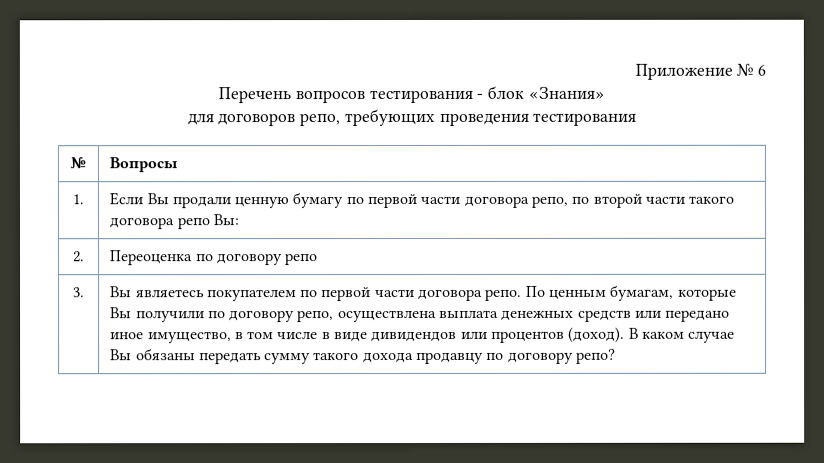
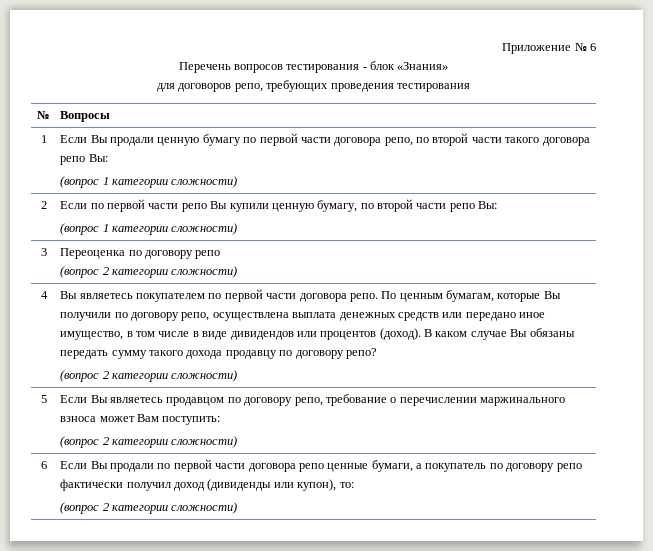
[72,194,84,205] 1. -> [40,135,47,143] 1
[73,251,85,263] // 2. -> [60,176,238,188] [40,201,47,209] [60,199,498,212] [60,223,238,235] [40,248,47,256] // (вопрос 1 категории сложности) // 2 | Если по первой части репо Вы купили ценную бумагу, по второй части репо Вы: // (вопрос 1 категории сложности) // 3
[73,287,85,298] // 3. -> [60,266,238,278] [40,291,48,299] // (вопрос 2 категории сложности) // 4
(617, 356) none -> [60,370,238,382] [40,395,47,403] [60,394,566,406] [60,414,221,425] [60,436,238,448] [40,461,47,469] [60,459,582,472] [60,479,354,491] [60,502,238,514] // (вопрос 2 категории сложности) // 5 | Если Вы являетесь продавцом по договору репо, требование о перечислении маржинального взноса может Вам поступить: // (вопрос 2 категории сложности) // 6 | Если Вы продали по первой части договора репо ценные бумаги, а покупатель по договору репо фактически получил доход (дивиденды или купон), то: // (вопрос 2 категории сложности)

